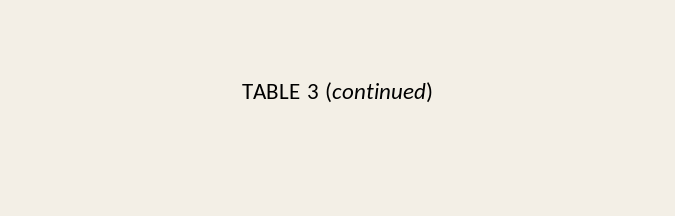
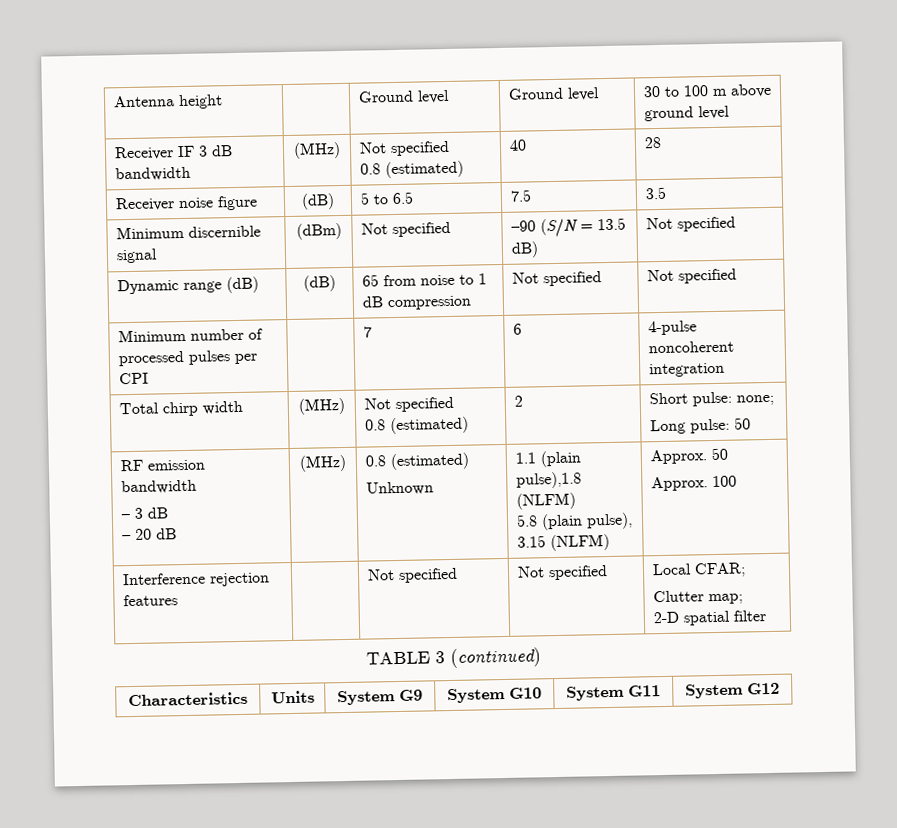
[242,82,433,103] TABLE 3 (continued) -> [112,94,223,110] [357,89,450,104] [507,87,600,101] [642,83,772,98] [643,105,730,122] [113,145,233,161] [114,166,191,182] [293,141,341,159] [358,140,450,157] [359,160,464,179] [508,139,527,151] [643,136,662,149] [114,195,258,212] [301,193,335,210] [359,191,414,205] [509,189,532,202] [644,186,666,200] [115,225,261,240] [115,248,158,264] [295,222,342,240] [360,221,451,238] [510,217,626,238] [510,241,539,258] [645,216,736,232] [116,276,259,295] [303,275,336,292] [361,273,487,287] [361,295,472,311] [511,271,602,287] [646,268,737,284] [117,328,263,343] [117,350,258,367] [118,372,149,385] [362,326,372,338] [512,323,522,335] [647,320,697,336] [647,340,734,354] [648,362,725,378] [118,400,243,417] [298,397,345,415] [363,396,454,413] [364,416,469,435] [513,395,523,407] [648,391,774,407] [649,417,751,435] [119,459,206,472] [120,479,197,495] [120,507,168,520] [121,528,177,541] [299,454,347,472] [364,452,470,471] [365,481,434,496] [514,450,582,468] [515,471,582,489] [515,492,576,510] [515,512,633,531] [516,533,610,552] [649,447,728,465] [650,475,737,492] [121,572,270,587] [122,594,178,607] [366,567,458,583] [516,565,608,581] [651,562,746,578] [652,590,743,605] [652,610,766,626] [365,647,541,669] [128,691,248,707] [270,690,315,704] [337,689,423,706] [447,687,542,704] [566,685,661,701] [685,682,780,699] Antenna height | | Ground level | Ground level | 30 to 100 m above ground level // Receiver IF 3 dB bandwidth | (MHz) | Not specified // 0.8 (estimated) | 40 | 28 // Receiver noise figure | (dB) | 5 to 6.5 | 7.5 | 3.5 // Minimum discernible signal | (dBm) | Not specified | –90 (S/N = 13.5 dB) | Not specified // Dynamic range (dB) | (dB) | 65 from noise to 1 dB compression | Not specified | Not specified // Minimum number of processed pulses per CPI | | 7 | 6 | 4-pulse noncoherent integration // Total chirp width | (MHz) | Not specified // 0.8 (estimated) | 2 | Short pulse: none; // Long pulse: 50 // RF emission bandwidth // – 3 dB // – 20 dB | (MHz) | 0.8 (estimated) // Unknown | 1.1 (plain pulse),1.8 (NLFM) // 5.8 (plain pulse), 3.15 (NLFM) | Approx. 50 // Approx. 100 // Interference rejection features | | Not specified | Not specified | Local CFAR; // Clutter map; // 2-D spatial filter // TABLE 3 (continued) // Characteristics | Units | System G9 | System G10 | System G11 | System G12

